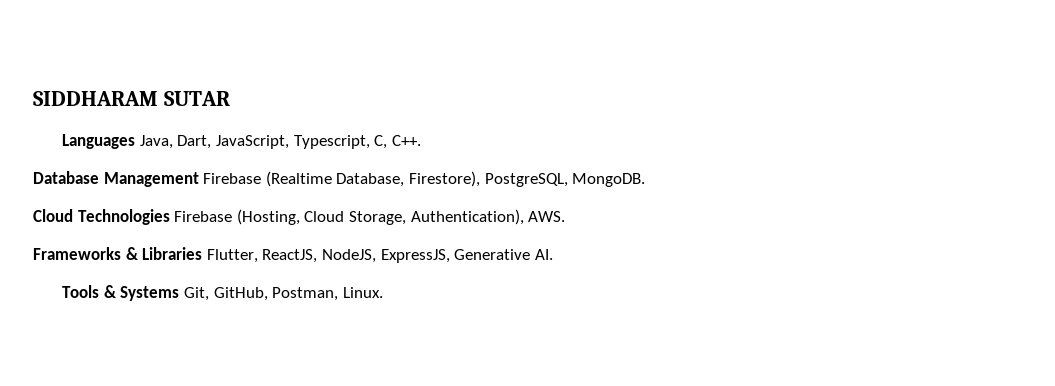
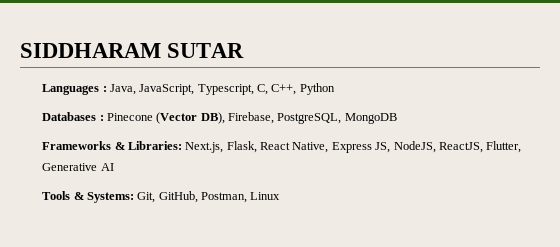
[139,135,212,149] Java, Dart, -> [102,84,136,95] : Java,
[391,135,421,146] [33,171,646,187] [33,209,566,225] [33,247,553,263] C++. // Database Management Firebase (Realtime Database, Firestore), PostgreSQL, MongoDB. // Cloud Technologies Firebase (Hosting, Cloud Storage, Authentication), AWS. // Frameworks & Libraries Flutter, ReactJS, NodeJS, ExpressJS, Generative AI. -> [271,83,335,95] [42,112,397,124] [42,141,522,153] [42,163,114,171] C++, Python // Databases : Pinecone (Vector DB), Firebase, PostgreSQL, MongoDB // Frameworks & Libraries: Next.js, Flask, React Native, Express JS, NodeJS, ReactJS, Flutter, Generative AI
[120,286,180,301] Systems -> [86,192,134,203] Systems:
[342,287,383,298] Linux. -> [250,192,281,200] Linux

